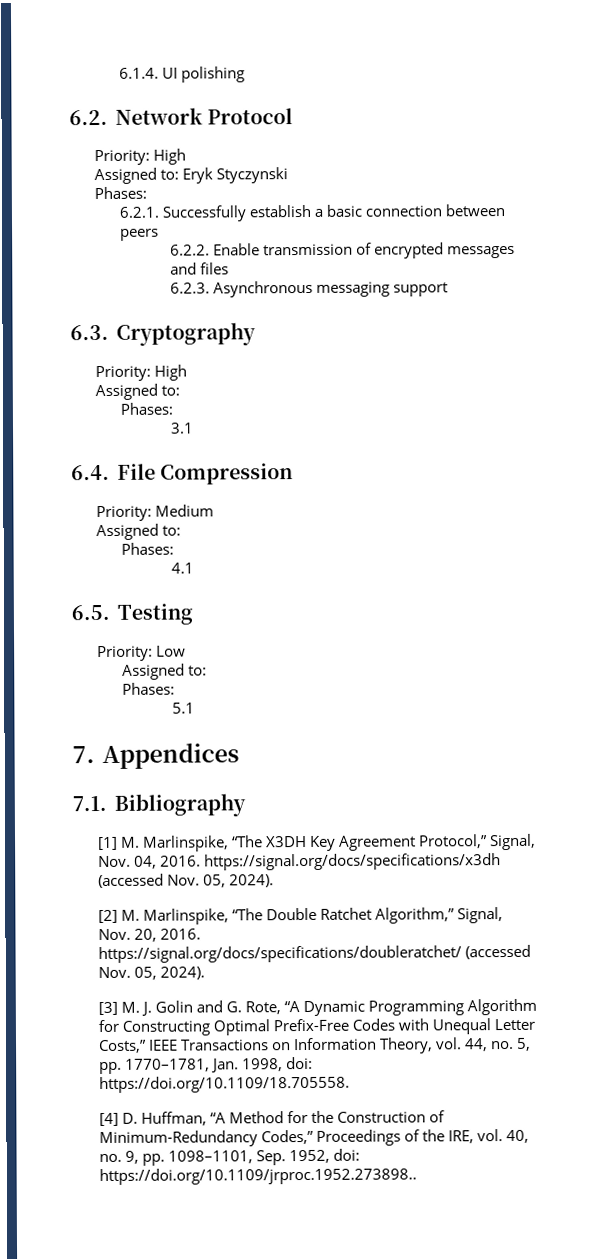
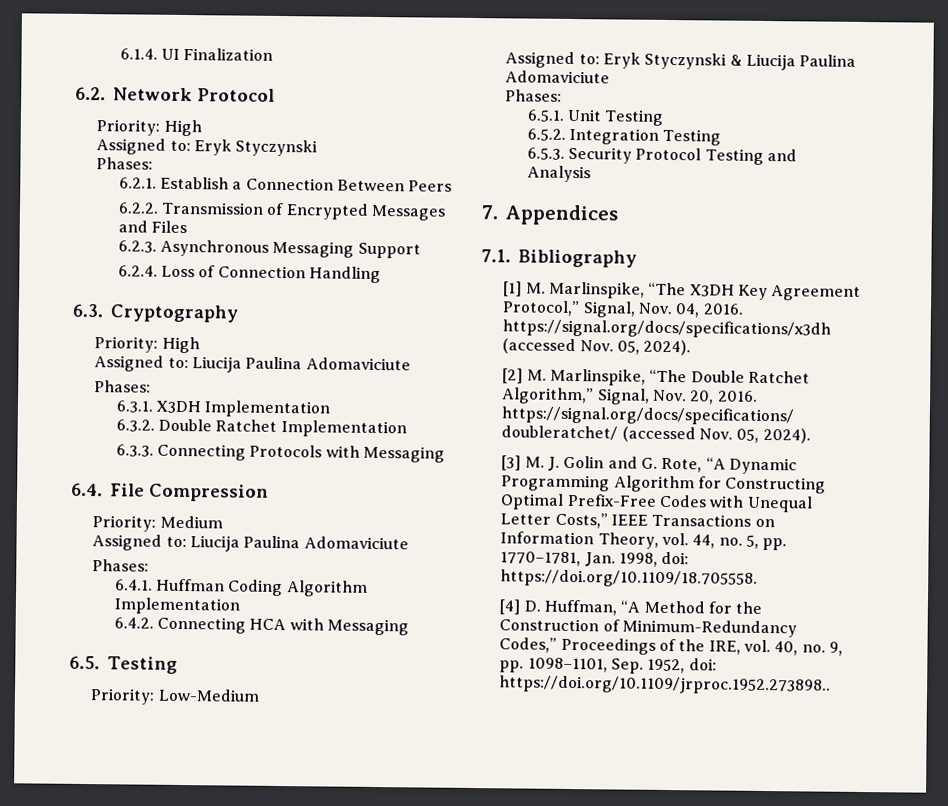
[180,66,245,83] polishing -> [183,47,274,61] Finalization
[161,204,506,222] [119,228,159,241] [169,242,516,259] [169,262,229,275] [169,280,448,298] Successfully establish a basic connection between peers // 6.2.2. Enable transmission of encrypted messages and files // 6.2.3. Asynchronous messaging support -> [159,176,453,192] [117,201,446,221] [117,220,187,234] [117,239,421,259] [117,265,381,284] Establish a Connection Between Peers // 6.2.2. Transmission of Encrypted Messages and Files // 6.2.3. Asynchronous Messaging Support // 6.2.4. Loss of Connection Handling
[119,402,173,415] [169,422,194,434] // Phases: // 3.1 -> [191,356,411,373] [94,380,152,393] [115,400,332,418] [115,418,407,438] [115,443,445,463] Liucija Paulina Adomaviciute // Phases: // 6.3.1. X3DH Implementation // 6.3.2. Double Ratchet Implementation // 6.3.3. Connecting Protocols with Messaging
[120,542,174,555] [170,562,194,574] // Phases: // 4.1 -> [189,535,409,552] [92,559,150,572] [114,578,368,597] [113,597,240,615] [113,616,409,636] Liucija Paulina Adomaviciute // Phases: // 6.4.1. Huffman Coding Algorithm Implementation // 6.4.2. Connecting HCA with Messaging
[155,645,186,657] [121,663,207,680] [121,682,175,695] [171,702,195,714] Low // Assigned to: // Phases: // 5.1 -> [157,688,260,702] [505,51,857,71] [505,70,611,84] [505,89,563,102] [526,108,665,126] [526,127,722,146] [526,146,797,165] [526,165,591,183] Low-Medium // Assigned to: Eryk Styczynski & Liucija Paulina Adomaviciute // Phases: // 6.5.1. Unit Testing // 6.5.2. Integration Testing // 6.5.3. Security Protocol Testing and Analysis

